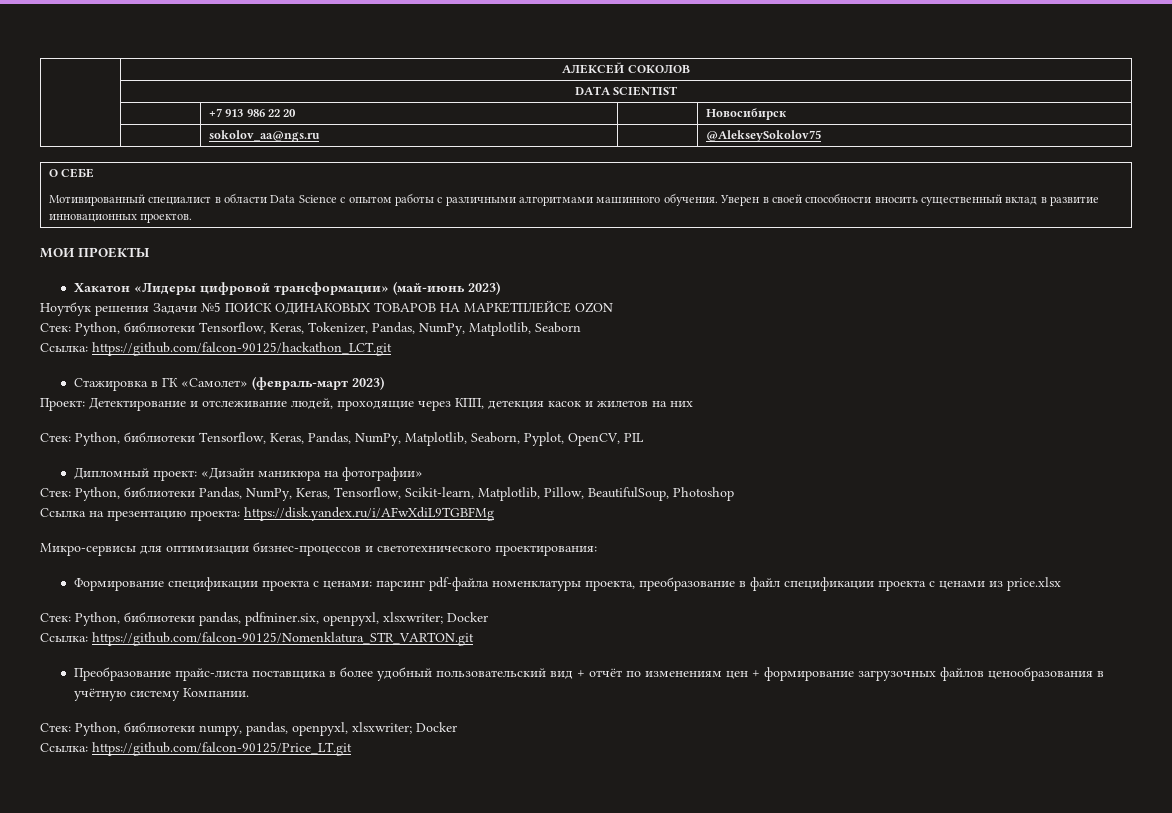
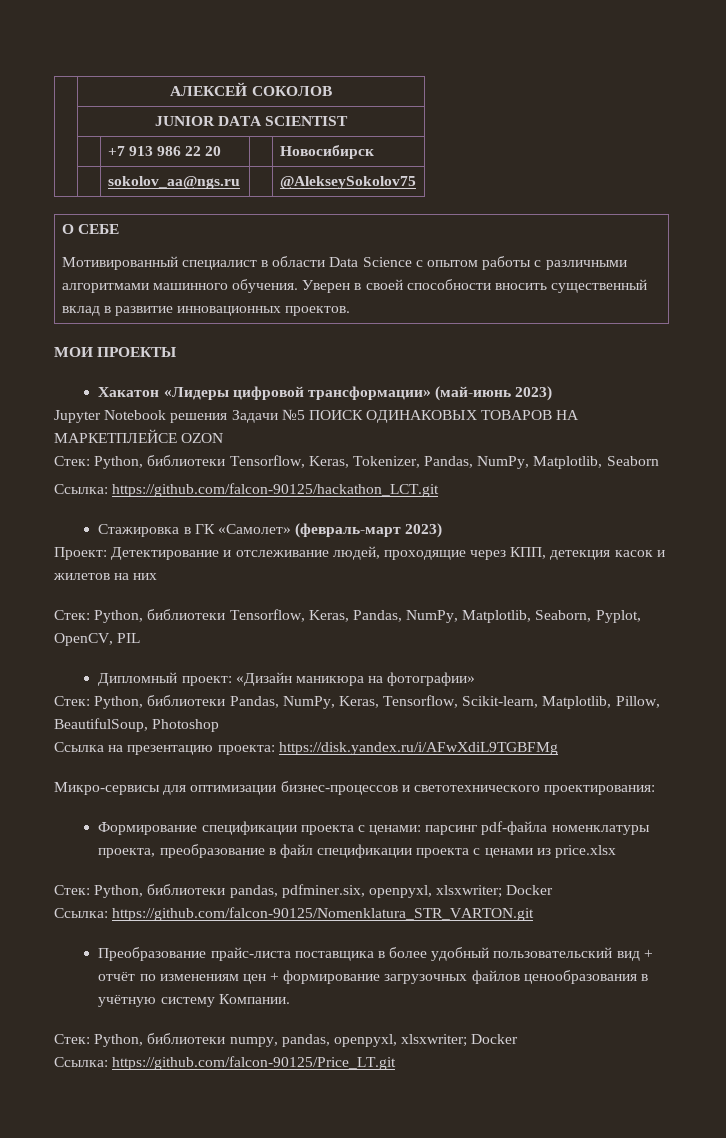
(690, 69) none -> [154,116,215,126] JUNIOR
[40,302,91,316] Ноутбук -> [54,410,167,423] Jupyter Notebook

